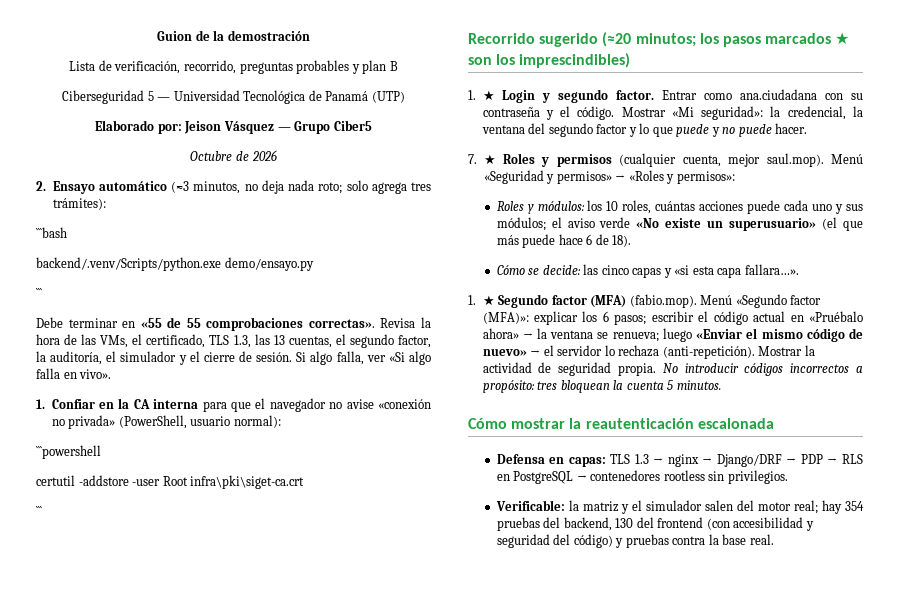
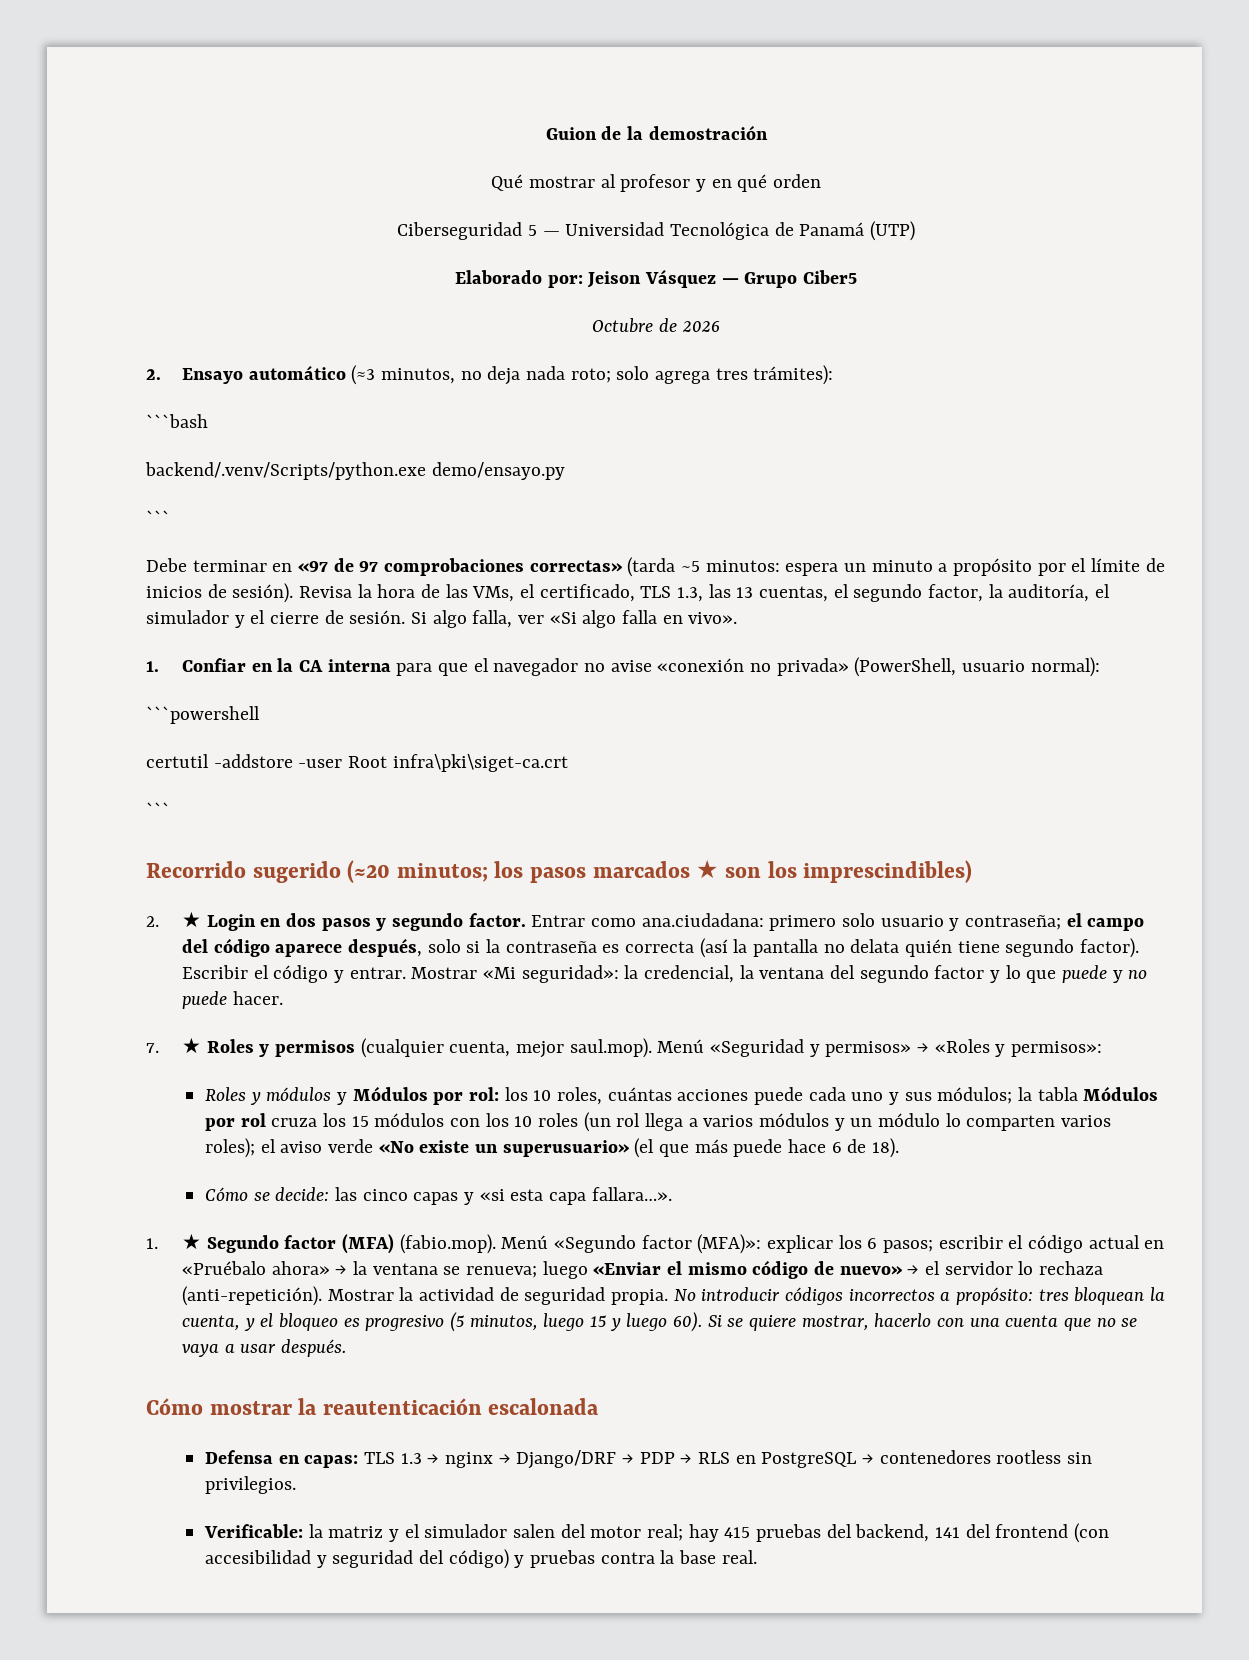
[69,60,398,74] Lista de verificación, recorrido, preguntas probables y plan B -> [491,174,821,192] Qué mostrar al profesor y en qué orden
[140,317,375,331] «55 de 55 comprobaciones correctas». -> [298,557,1165,577] [146,583,294,603] «97 de 97 comprobaciones correctas» (tarda ~5 minutos: espera un minuto a propósito por el límite de inicios de sesión).
[468,90,476,100] 1. -> [146,916,159,927] 2.
(536, 96) none -> [260,913,371,931] en dos pasos
[740,89,864,100] [482,106,615,120] ana.ciudadana con su contraseña y el código. -> [641,913,1145,931] [181,938,1139,958] [181,965,406,983] ana.ciudadana: primero solo usuario y contraseña; el campo del código aparece después, solo si la contraseña es correcta (así la pantalla no delata quién tiene segundo factor). Escribir el código y entrar.
[537,201,585,211] módulos: -> [266,1086,500,1105] módulos y Módulos por rol:
(546, 224) none -> [1018,1086,1159,1101] [205,1112,1112,1132] [205,1138,256,1158] la tabla Módulos por rol cruza los 15 módulos con los 10 roles (un rol llega a varios módulos y un módulo lo comparten varios roles);
[626,380,721,390] cuenta 5 minutos. -> [181,1312,1138,1332] [181,1339,346,1357] cuenta, y el bloqueo es progresivo (5 minutos, luego 15 y luego 60). Si se quiere mostrar, hacerlo con una cuenta que no se vaya a usar después.
[845,501,864,511] 354 -> [724,1527,751,1538] 415
[615,518,634,528] 130 -> [935,1527,961,1538] 141

